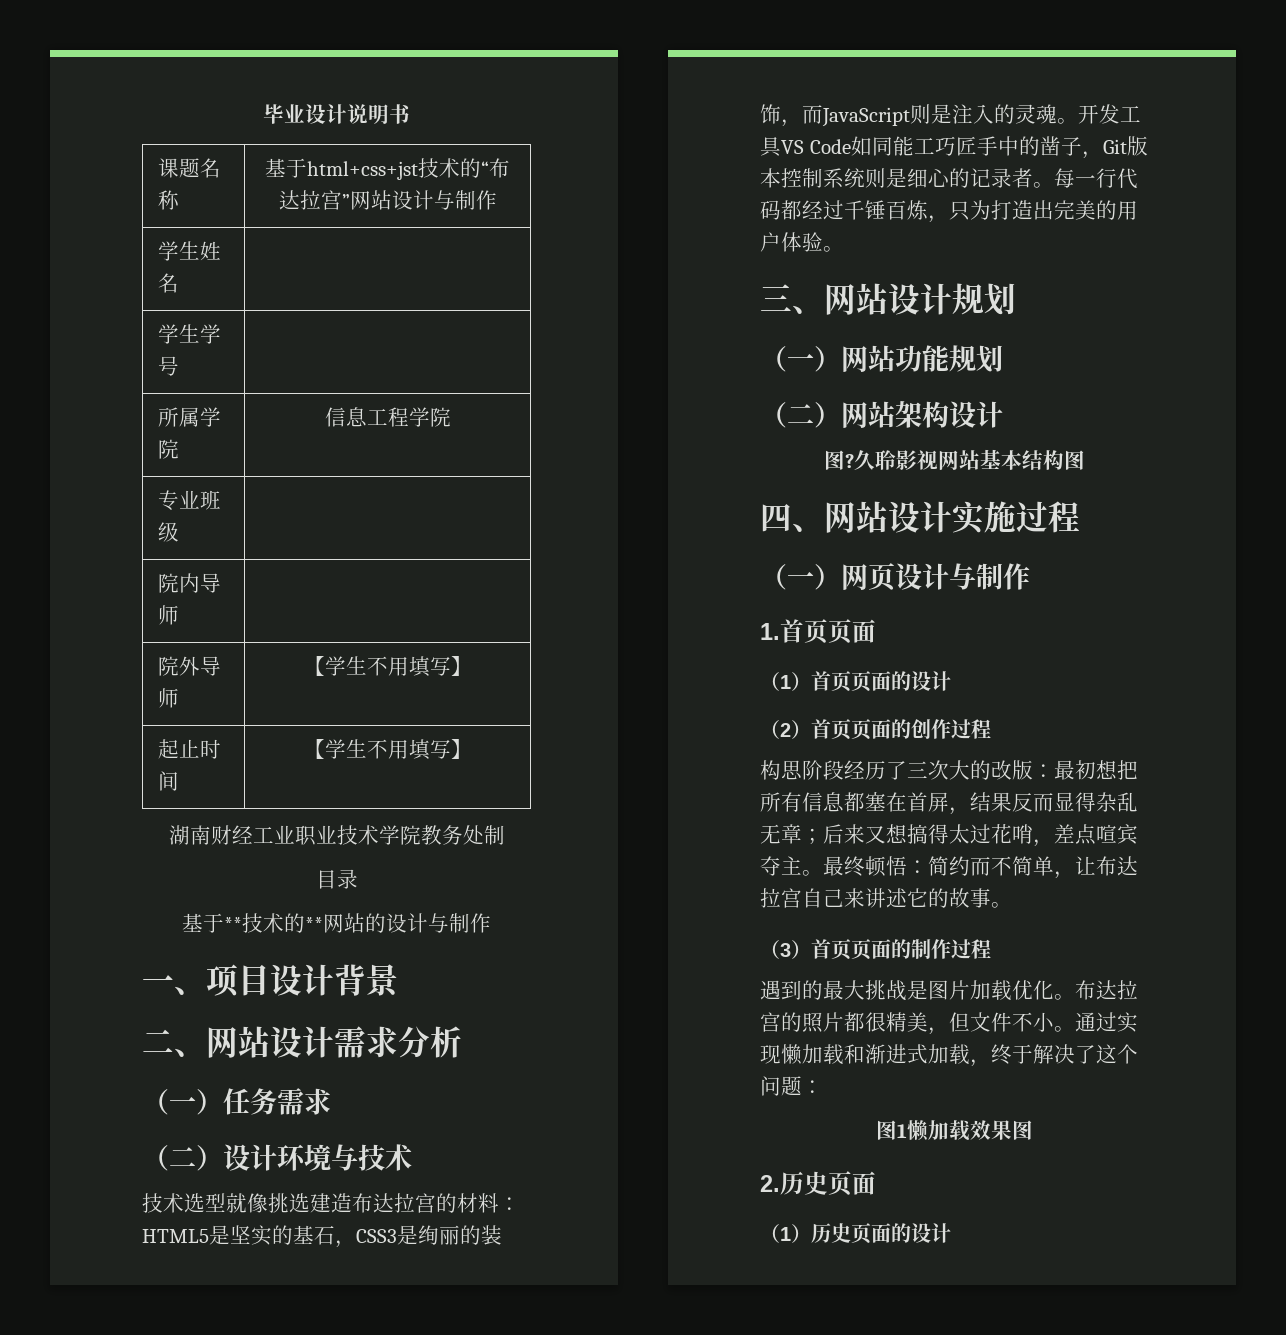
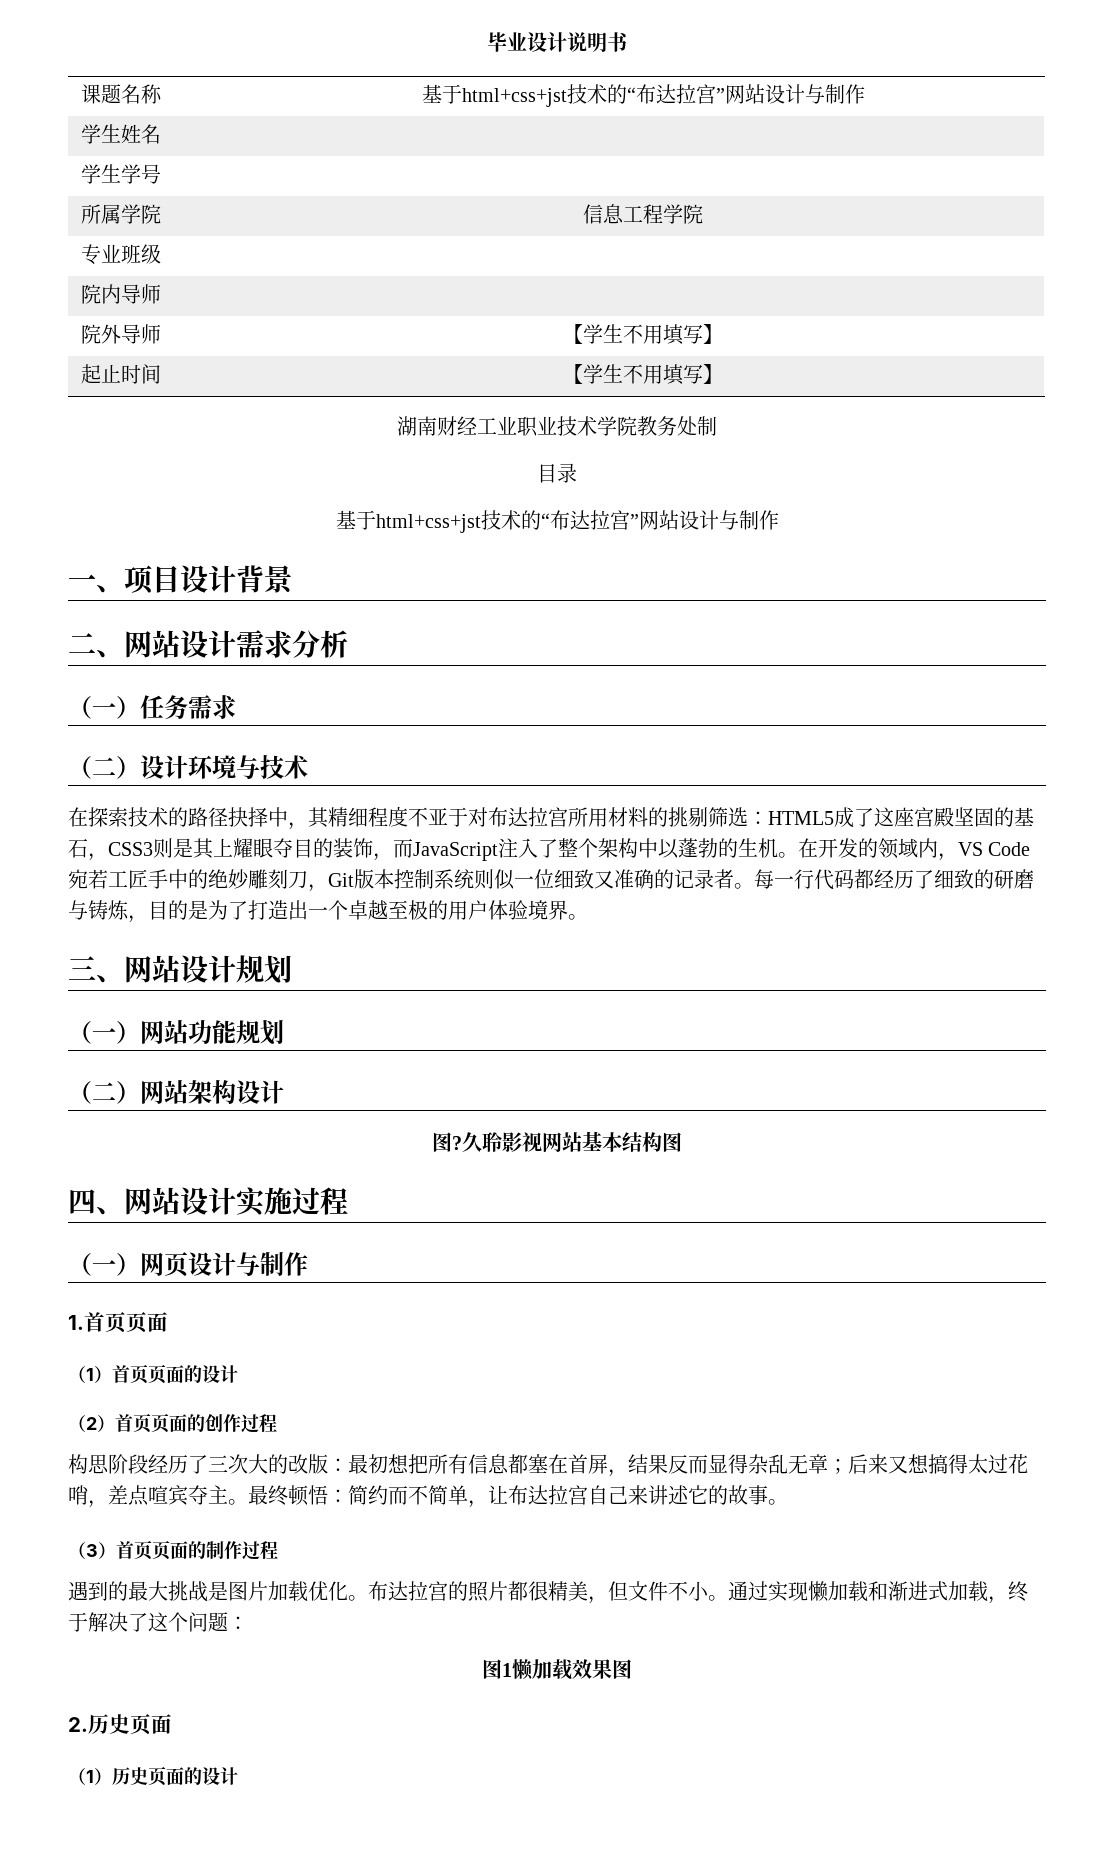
[224,913,386,933] **技术的**网站的 -> [375,510,679,533] html+css+jst技术的“布达拉宫”网站
[142,1193,520,1213] [142,1225,502,1248] [760,104,1141,127] [760,136,1082,157] 技术选型就像挑选建造布达拉宫的材料：HTML5是坚实的基石，CSS3是绚丽的装饰，而JavaScript则是注入的灵魂。开发工具VS Code如同能工巧匠手中的凿子 -> [68,806,1034,830] [68,838,1031,861] [68,869,308,889] 在探索技术的路径抉择中，其精细程度不亚于对布达拉宫所用材料的挑剔筛选：HTML5成了这座宫殿坚固的基石，CSS3则是其上耀眼夺目的装饰，而JavaScript注入了整个架构中以蓬勃的生机。在开发的领域内，VS Code宛若工匠手中的绝妙雕刻刀
[886,168,950,188] 是细心 -> [494,869,654,890] 似一位细致又准确
[823,200,1096,223] 过千锤百炼，只为打造出完美 -> [894,869,1034,889] [68,900,428,923] 历了细致的研磨与铸炼，目的是为了打造出一个卓越至极
(823, 242) none -> [528,900,568,920] 境界

